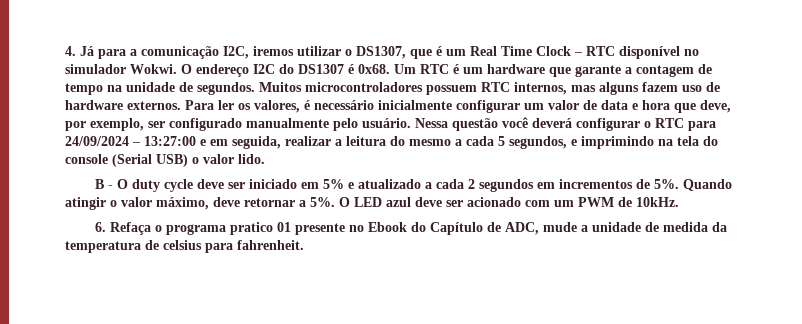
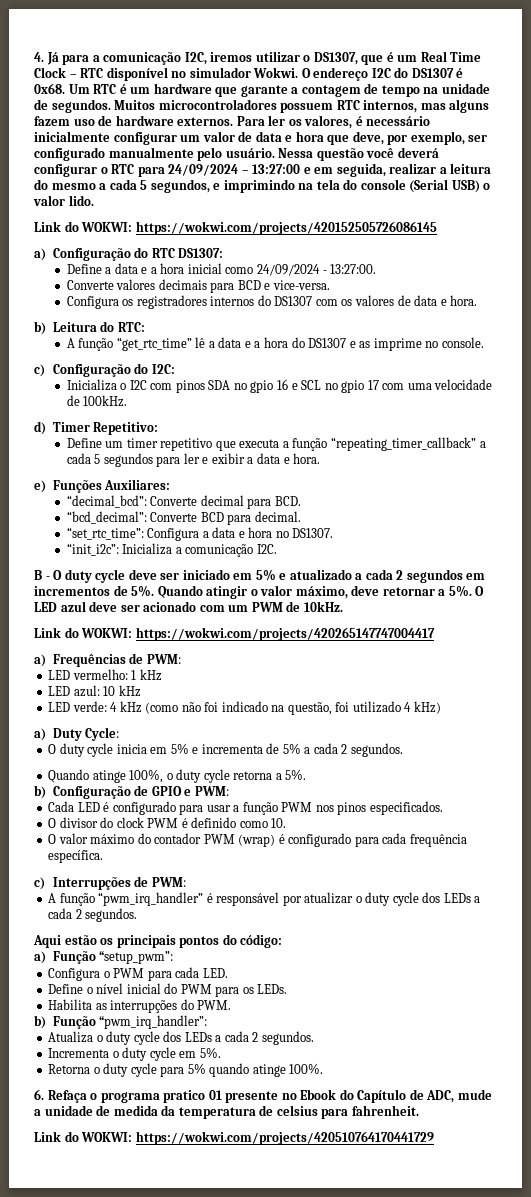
(265, 159) none -> [34,221,437,235] [34,247,224,261] [66,263,377,276] [66,279,330,293] [66,295,478,309] [34,321,145,335] [66,337,484,351] [34,363,175,377] [66,379,493,393] [66,395,128,407] [34,421,159,435] [66,437,486,451] [66,453,321,467] [34,479,171,493] [66,495,301,509] [66,511,301,525] [66,527,334,541] [66,543,277,557] // Link do WOKWI: https://wokwi.com/projects/420152505726086145 // a) Configuração do RTC DS1307: // Define a data e a hora inicial como 24/09/2024 - 13:27:00. // Converte valores decimais para BCD e vice-versa. // Configura os registradores internos do DS1307 com os valores de data e hora. // b) Leitura do RTC: // A função “get_rtc_time” lê a data e a hora do DS1307 e as imprime no console. // c) Configuração do I2C: // Inicializa o I2C com pinos SDA no gpio 16 e SCL no gpio 17 com uma velocidade de 100kHz. // d) Timer Repetitivo: // Define um timer repetitivo que executa a função “repeating_timer_callback” a cada 5 segundos para ler e exibir a data e hora. // e) Funções Auxiliares: // “decimal_bcd”: Converte decimal para BCD. // “bcd_decimal”: Converte BCD para decimal. // “set_rtc_time”: Configura a data e hora no DS1307. // “init_i2c”: Inicializa a comunicação I2C.
(679, 202) none -> [34,627,435,641] [34,653,181,667] [48,669,162,681] [48,685,141,697] [48,701,441,715] [34,727,120,741] [48,743,403,757] [48,769,307,783] [34,785,229,799] [48,801,443,815] [48,817,287,828] [48,833,467,847] [48,850,104,863] [34,876,186,890] [48,892,481,906] [48,908,138,922] [33,934,283,948] [34,951,174,964] [48,967,228,981] [48,983,288,997] [48,999,232,1013] [34,1015,208,1029] [48,1031,314,1045] [48,1047,221,1061] [48,1063,324,1077] // Link do WOKWI: https://wokwi.com/projects/420265147747004417 // a) Frequências de PWM: // LED vermelho: 1 kHz // LED azul: 10 kHz // LED verde: 4 kHz (como não foi indicado na questão, foi utilizado 4 kHz) // a) Duty Cycle: // O duty cycle inicia em 5% e incrementa de 5% a cada 2 segundos. // Quando atinge 100%, o duty cycle retorna a 5%. // b) Configuração de GPIO e PWM: // Cada LED é configurado para usar a função PWM nos pinos especificados. // O divisor do clock PWM é definido como 10. // O valor máximo do contador PWM (wrap) é configurado para cada frequência específica. // c) Interrupções de PWM: // A função “pwm_irq_handler” é responsável por atualizar o duty cycle dos LEDs a cada 2 segundos. // Aqui estão os principais pontos do código: // a) Função “setup_pwm”: // Configura o PWM para cada LED. // Define o nível inicial do PWM para os LEDs. // Habilita as interrupções do PWM. // b) Função “pwm_irq_handler”: // Atualiza o duty cycle dos LEDs a cada 2 segundos. // Incrementa o duty cycle em 5%. // Retorna o duty cycle para 5% quando atinge 100%.
(304, 245) none -> [34,1131,434,1145] // Link do WOKWI: https://wokwi.com/projects/420510764170441729

